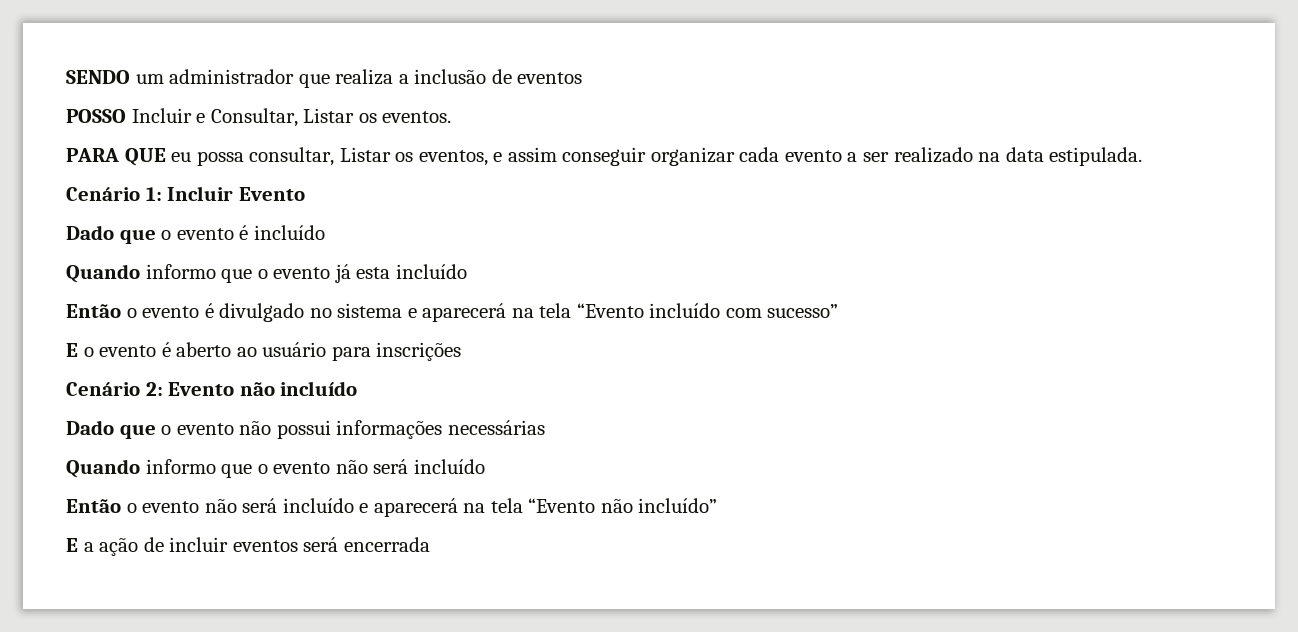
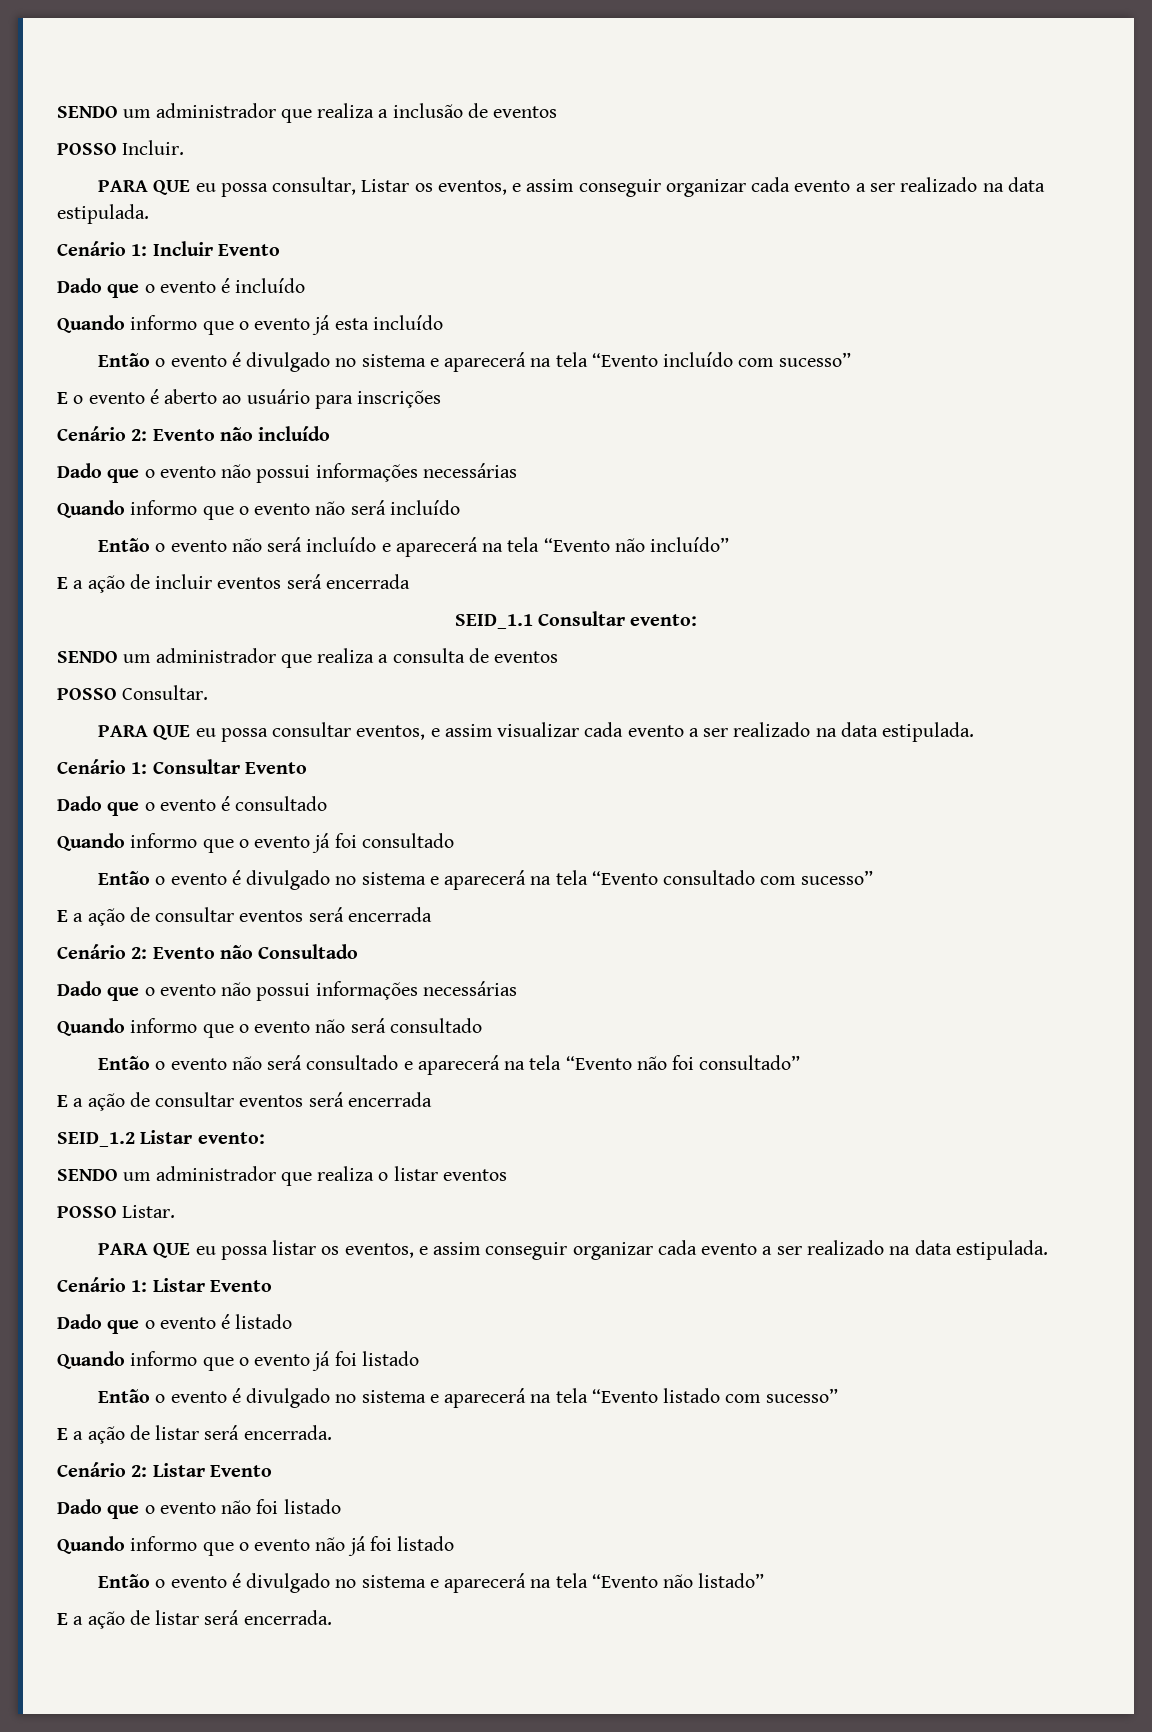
[131,108,452,127] Incluir e Consultar, Listar os eventos. -> [122,140,185,155] Incluir.
(430, 544) none -> [454,611,698,629] [57,648,559,668] [57,685,209,700] [98,722,975,742] [57,759,307,774] [57,796,328,816] [57,833,454,853] [98,870,873,890] [57,907,432,926] [57,944,359,959] [57,981,517,1001] [57,1018,482,1038] [98,1055,801,1075] [57,1092,432,1111] [57,1130,265,1147] [57,1166,507,1186] [57,1205,176,1218] [98,1240,1048,1260] [57,1277,272,1292] [57,1314,293,1334] [57,1351,419,1371] [98,1388,838,1408] [57,1425,332,1444] [57,1462,272,1477] [57,1499,341,1519] [57,1536,455,1556] [98,1573,765,1593] [57,1610,332,1629] // SEID_1.1 Consultar evento: // SENDO um administrador que realiza a consulta de eventos // POSSO Consultar. // PARA QUE eu possa consultar eventos, e assim visualizar cada evento a ser realizado na data estipulada. // Cenário 1: Consultar Evento // Dado que o evento é consultado // Quando informo que o evento já foi consultado // Então o evento é divulgado no sistema e aparecerá na tela “Evento consultado com sucesso” // E a ação de consultar eventos será encerrada // Cenário 2: Evento não Consultado // Dado que o evento não possui informações necessárias // Quando informo que o evento não será consultado // Então o evento não será consultado e aparecerá na tela “Evento não foi consultado” // E a ação de consultar eventos será encerrada // SEID_1.2 Listar evento: // SENDO um administrador que realiza o listar eventos // POSSO Listar. // PARA QUE eu possa listar os eventos, e assim conseguir organizar cada evento a ser realizado na data estipulada. // Cenário 1: Listar Evento // Dado que o evento é listado // Quando informo que o evento já foi listado // Então o evento é divulgado no sistema e aparecerá na tela “Evento listado com sucesso” // E a ação de listar será encerrada. // Cenário 2: Listar Evento // Dado que o evento não foi listado // Quando informo que o evento não já foi listado // Então o evento é divulgado no sistema e aparecerá na tela “Evento não listado” // E a ação de listar será encerrada.

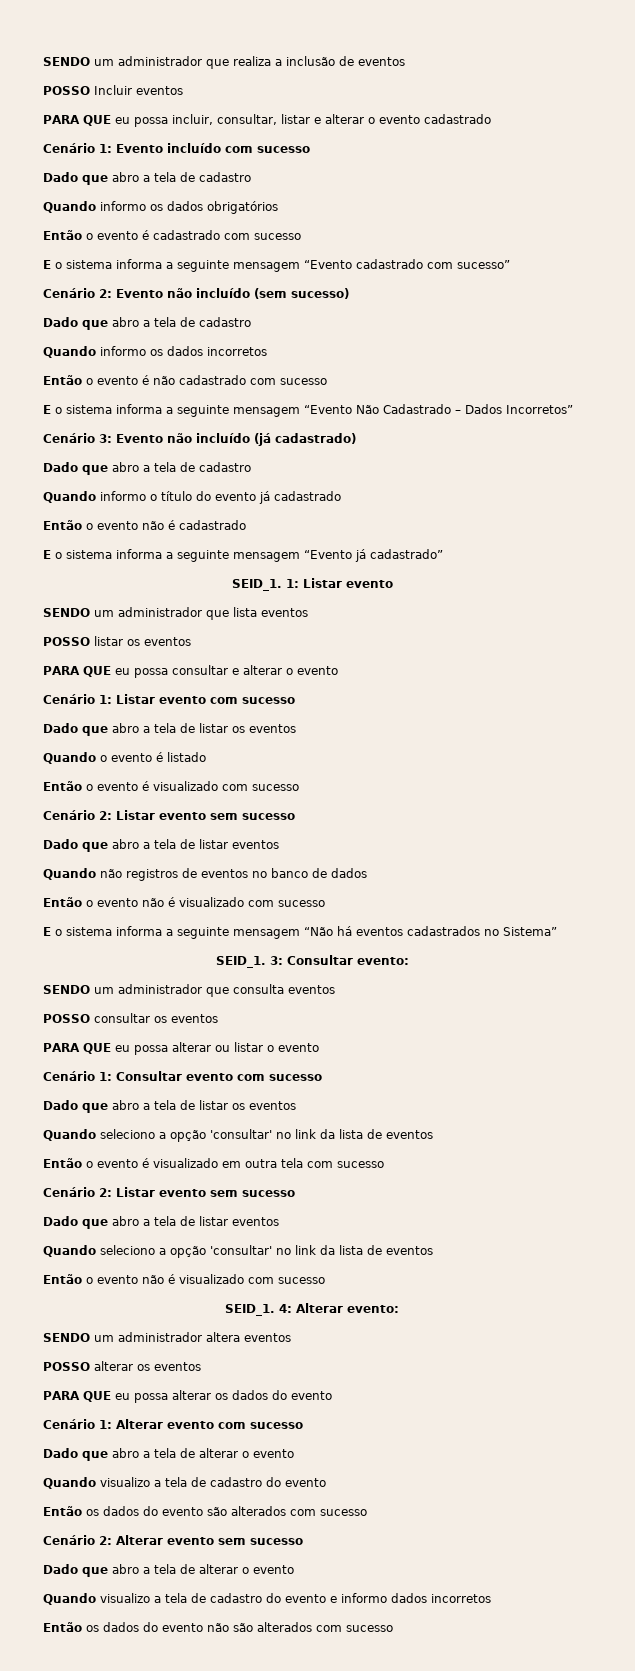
[122,140,185,155] [98,177,1045,197] [57,204,149,224] [57,241,280,256] [57,278,306,298] [57,315,443,335] [98,352,851,372] [57,389,442,409] Incluir. // PARA QUE eu possa consultar, Listar os eventos, e assim conseguir organizar cada evento a ser realizado na data estipulada. // Cenário 1: Incluir Evento // Dado que o evento é incluído // Quando informo que o evento já esta incluído // Então o evento é divulgado no sistema e aparecerá na tela “Evento incluído com sucesso” // E o evento é aberto ao usuário para inscrições -> [94,85,183,95] [43,114,491,127] [43,143,310,153] [43,172,251,185] [43,201,278,214] [43,230,301,240] [43,259,510,272] Incluir eventos // PARA QUE eu possa incluir, consultar, listar e alterar o evento cadastrado // Cenário 1: Evento incluído com sucesso // Dado que abro a tela de cadastro // Quando informo os dados obrigatórios // Então o evento é cadastrado com sucesso // E o sistema informa a seguinte mensagem “Evento cadastrado com sucesso”
[57,463,517,483] [57,500,460,520] [98,537,730,557] [57,574,410,593] [454,614,533,629] // Dado que o evento não possui informações necessárias // Quando informo que o evento não será incluído // Então o evento não será incluído e aparecerá na tela “Evento não incluído” // E a ação de incluir eventos será encerrada // SEID_1.1 -> [254,288,349,299] [43,317,251,330] [43,346,267,358] [43,375,327,385] [43,404,573,417] [43,433,356,446] [43,462,251,475] [43,491,341,504] [43,520,246,530] [43,549,443,562] [231,578,393,591] [43,607,308,620] [43,636,191,646] [43,665,338,678] [43,694,295,704] [43,723,296,736] [43,752,206,764] [43,781,299,791] [43,810,295,820] [43,839,279,852] [43,868,367,881] [43,897,325,907] [43,926,557,939] [215,956,283,968] (sem sucesso) // Dado que abro a tela de cadastro // Quando informo os dados incorretos // Então o evento é não cadastrado com sucesso // E o sistema informa a seguinte mensagem “Evento Não Cadastrado – Dados Incorretos” // Cenário 3: Evento não incluído (já cadastrado) // Dado que abro a tela de cadastro // Quando informo o título do evento já cadastrado // Então o evento não é cadastrado // E o sistema informa a seguinte mensagem “Evento já cadastrado” // SEID_1. 1: Listar evento // SENDO um administrador que lista eventos // POSSO listar os eventos // PARA QUE eu possa consultar e alterar o evento // Cenário 1: Listar evento com sucesso // Dado que abro a tela de listar os eventos // Quando o evento é listado // Então o evento é visualizado com sucesso // Cenário 2: Listar evento sem sucesso // Dado que abro a tela de listar eventos // Quando não registros de eventos no banco de dados // Então o evento não é visualizado com sucesso // E o sistema informa a seguinte mensagem “Não há eventos cadastrados no Sistema” // SEID_1. 3:
[317,648,559,663] [57,685,209,700] [98,722,975,742] realiza a consulta de eventos // POSSO Consultar. // PARA QUE eu possa consultar eventos, e assim visualizar cada evento a ser realizado na data estipulada. -> [233,984,335,994] [43,1013,218,1023] [43,1042,319,1055] consulta eventos // POSSO consultar os eventos // PARA QUE eu possa alterar ou listar o evento
[244,762,307,774] [57,796,328,816] [57,833,454,853] [98,870,873,890] [57,907,432,926] [57,944,359,959] [57,981,517,1001] [57,1018,482,1038] [98,1055,801,1075] [57,1092,432,1111] [57,1130,265,1147] [57,1166,507,1186] [57,1205,176,1218] [98,1240,1048,1260] [57,1277,272,1292] [57,1314,293,1334] [57,1351,419,1371] [98,1388,838,1408] [57,1425,332,1444] [57,1462,272,1477] [57,1499,341,1519] [57,1536,455,1556] [98,1573,765,1593] [57,1610,332,1629] Evento // Dado que o evento é consultado // Quando informo que o evento já foi consultado // Então o evento é divulgado no sistema e aparecerá na tela “Evento consultado com sucesso” // E a ação de consultar eventos será encerrada // Cenário 2: Evento não Consultado // Dado que o evento não possui informações necessárias // Quando informo que o evento não será consultado // Então o evento não será consultado e aparecerá na tela “Evento não foi consultado” // E a ação de consultar eventos será encerrada // SEID_1.2 Listar evento: // SENDO um administrador que realiza o listar eventos // POSSO Listar. // PARA QUE eu possa listar os eventos, e assim conseguir organizar cada evento a ser realizado na data estipulada. // Cenário 1: Listar Evento // Dado que o evento é listado // Quando informo que o evento já foi listado // Então o evento é divulgado no sistema e aparecerá na tela “Evento listado com sucesso” // E a ação de listar será encerrada. // Cenário 2: Listar Evento // Dado que o evento não foi listado // Quando informo que o evento não já foi listado // Então o evento é divulgado no sistema e aparecerá na tela “Evento não listado” // E a ação de listar será encerrada. -> [186,1073,322,1081] [43,1100,296,1113] [43,1129,433,1142] [43,1158,384,1168] [43,1187,295,1197] [43,1216,279,1229] [43,1245,433,1258] [43,1274,325,1284] [225,1303,399,1316] [43,1332,291,1342] [43,1361,201,1371] [43,1390,332,1403] [43,1419,303,1429] [43,1448,294,1461] [43,1477,326,1489] [43,1506,367,1516] [43,1535,303,1545] [43,1564,294,1577] [43,1593,491,1605] [43,1622,393,1632] evento com sucesso // Dado que abro a tela de listar os eventos // Quando seleciono a opção 'consultar' no link da lista de eventos // Então o evento é visualizado em outra tela com sucesso // Cenário 2: Listar evento sem sucesso // Dado que abro a tela de listar eventos // Quando seleciono a opção 'consultar' no link da lista de eventos // Então o evento não é visualizado com sucesso // SEID_1. 4: Alterar evento: // SENDO um administrador altera eventos // POSSO alterar os eventos // PARA QUE eu possa alterar os dados do evento // Cenário 1: Alterar evento com sucesso // Dado que abro a tela de alterar o evento // Quando visualizo a tela de cadastro do evento // Então os dados do evento são alterados com sucesso // Cenário 2: Alterar evento sem sucesso // Dado que abro a tela de alterar o evento // Quando visualizo a tela de cadastro do evento e informo dados incorretos // Então os dados do evento não são alterados com sucesso

